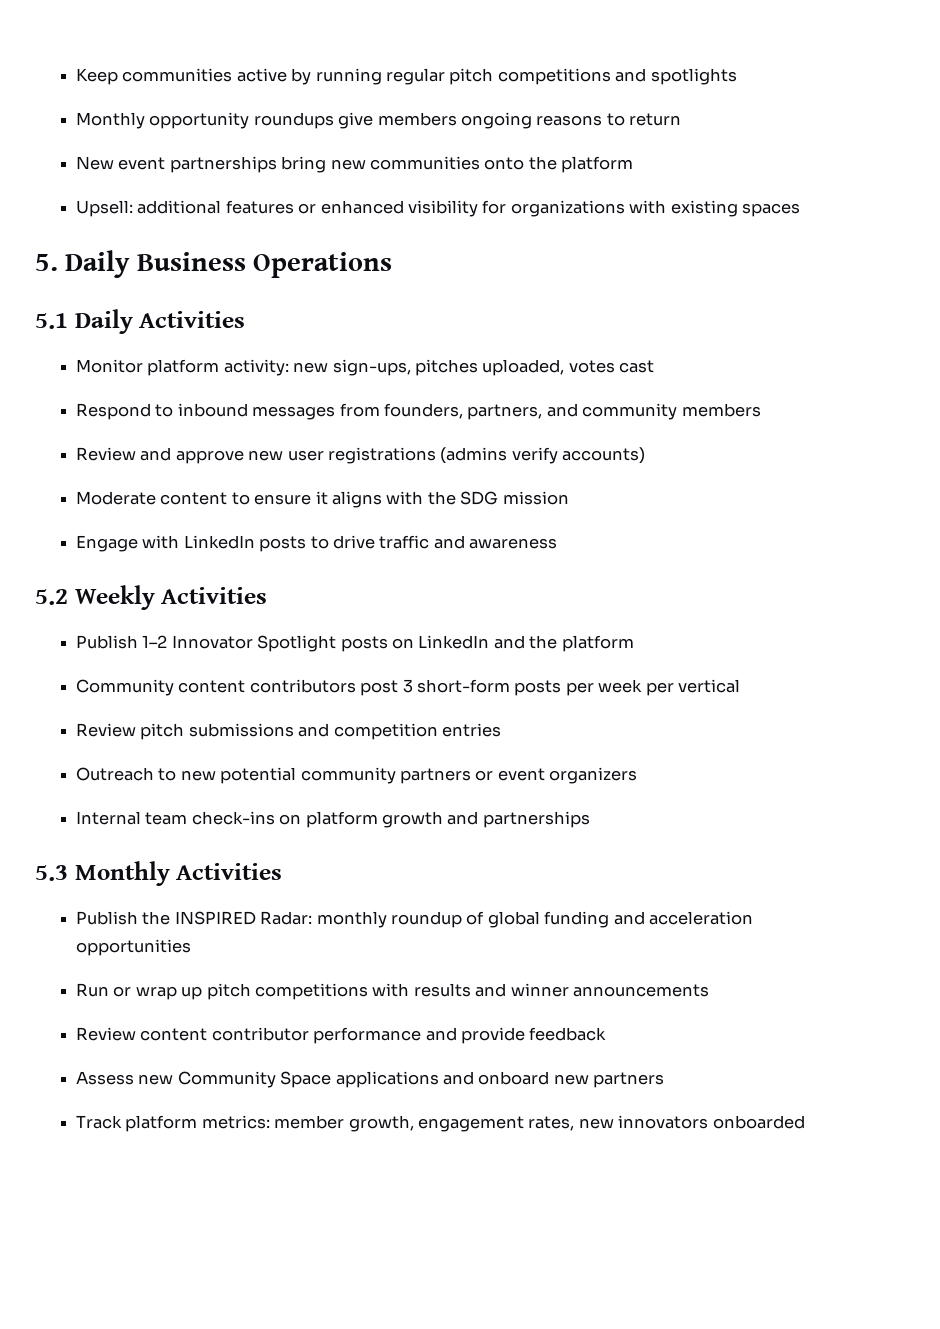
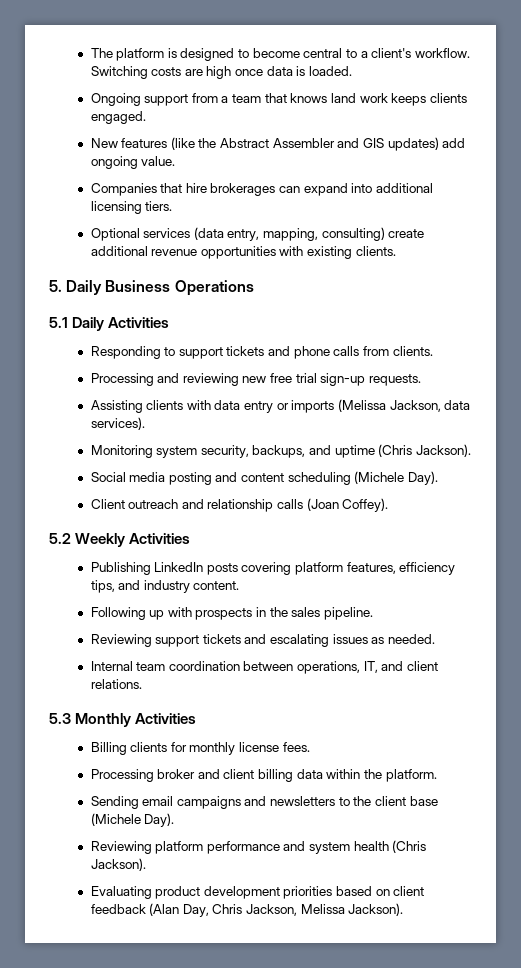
[75,68,737,85] [75,112,682,129] [75,156,634,173] [75,200,625,217] Keep communities active by running regular pitch competitions and spotlights // Monthly opportunity roundups give members ongoing reasons to return // New event partnerships bring new communities onto the platform // Upsell: additional features or enhanced visibility for organizations -> [90,48,471,61] [90,66,353,79] [90,93,468,106] [90,111,146,124] [90,137,466,151] [90,156,176,169] [90,183,434,196] [90,201,173,214] [90,227,425,241] [90,246,276,259] The platform is designed to become central to a client's workflow. Switching costs are high once data is loaded. // Ongoing support from a team that knows land work keeps clients engaged. // New features (like the Abstract Assembler and GIS updates) add ongoing value. // Companies that hire brokerages can expand into additional licensing tiers. // Optional services (data entry, mapping, consulting) create additional revenue opportunities
[742,203,801,217] spaces -> [355,246,396,256] clients.
[75,359,655,376] [75,403,761,420] [75,447,646,464] [75,491,569,508] [75,535,558,552] [35,585,268,610] [75,635,634,652] [75,679,741,696] [75,723,501,740] [75,767,638,784] [75,811,590,828] [35,861,283,886] [75,911,754,928] [75,939,191,956] [75,983,710,1000] [75,1027,607,1044] [75,1071,665,1088] [75,1115,805,1132] Monitor platform activity: new sign-ups, pitches uploaded, votes cast // Respond to inbound messages from founders, partners, and community members // Review and approve new user registrations (admins verify accounts) // Moderate content to ensure it aligns with the SDG mission // Engage with LinkedIn posts to drive traffic and awareness // 5.2 Weekly Activities // Publish 1–2 Innovator Spotlight posts on LinkedIn and the platform // Community content contributors post 3 short-form posts per week per vertical // Review pitch submissions and competition entries // Outreach to new potential community partners or event organizers // Internal team check-ins on platform growth and partnerships // 5.3 Monthly Activities // Publish the INSPIRED Radar: monthly roundup of global funding and acceleration opportunities // Run or wrap up pitch competitions with results and winner announcements // Review content contributor performance and provide feedback // Assess new Community Space applications and onboard new partners // Track platform metrics: member growth, engagement rates, new innovators onboarded -> [90,346,433,359] [90,373,422,386] [90,399,471,413] [90,417,145,430] [90,444,472,458] [90,471,439,485] [90,498,389,512] [49,533,191,547] [90,562,456,575] [90,580,240,593] [90,607,374,620] [90,634,436,647] [90,661,439,674] [90,679,142,689] [49,713,197,727] [90,742,310,755] [90,769,437,782] [90,796,438,809] [90,813,175,827] [90,840,427,854] [90,858,146,871] [90,886,425,899] [90,903,404,917] Responding to support tickets and phone calls from clients. // Processing and reviewing new free trial sign-up requests. // Assisting clients with data entry or imports (Melissa Jackson, data services). // Monitoring system security, backups, and uptime (Chris Jackson). // Social media posting and content scheduling (Michele Day). // Client outreach and relationship calls (Joan Coffey). // 5.2 Weekly Activities // Publishing LinkedIn posts covering platform features, efficiency tips, and industry content. // Following up with prospects in the sales pipeline. // Reviewing support tickets and escalating issues as needed. // Internal team coordination between operations, IT, and client relations. // 5.3 Monthly Activities // Billing clients for monthly license fees. // Processing broker and client billing data within the platform. // Sending email campaigns and newsletters to the client base (Michele Day). // Reviewing platform performance and system health (Chris Jackson). // Evaluating product development priorities based on client feedback (Alan Day, Chris Jackson, Melissa Jackson).

